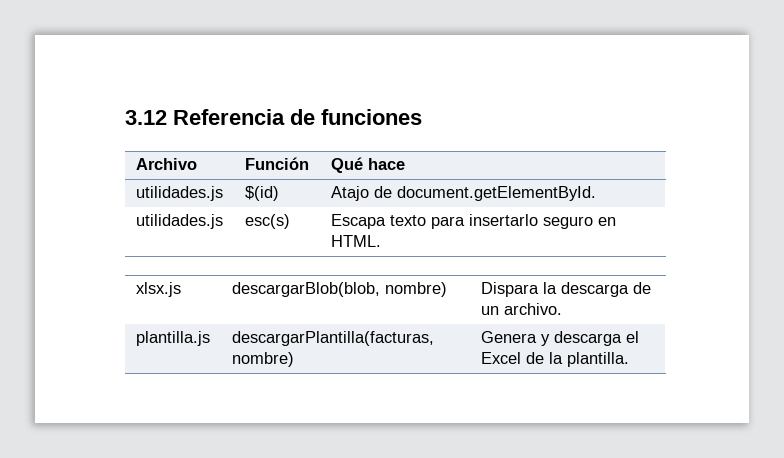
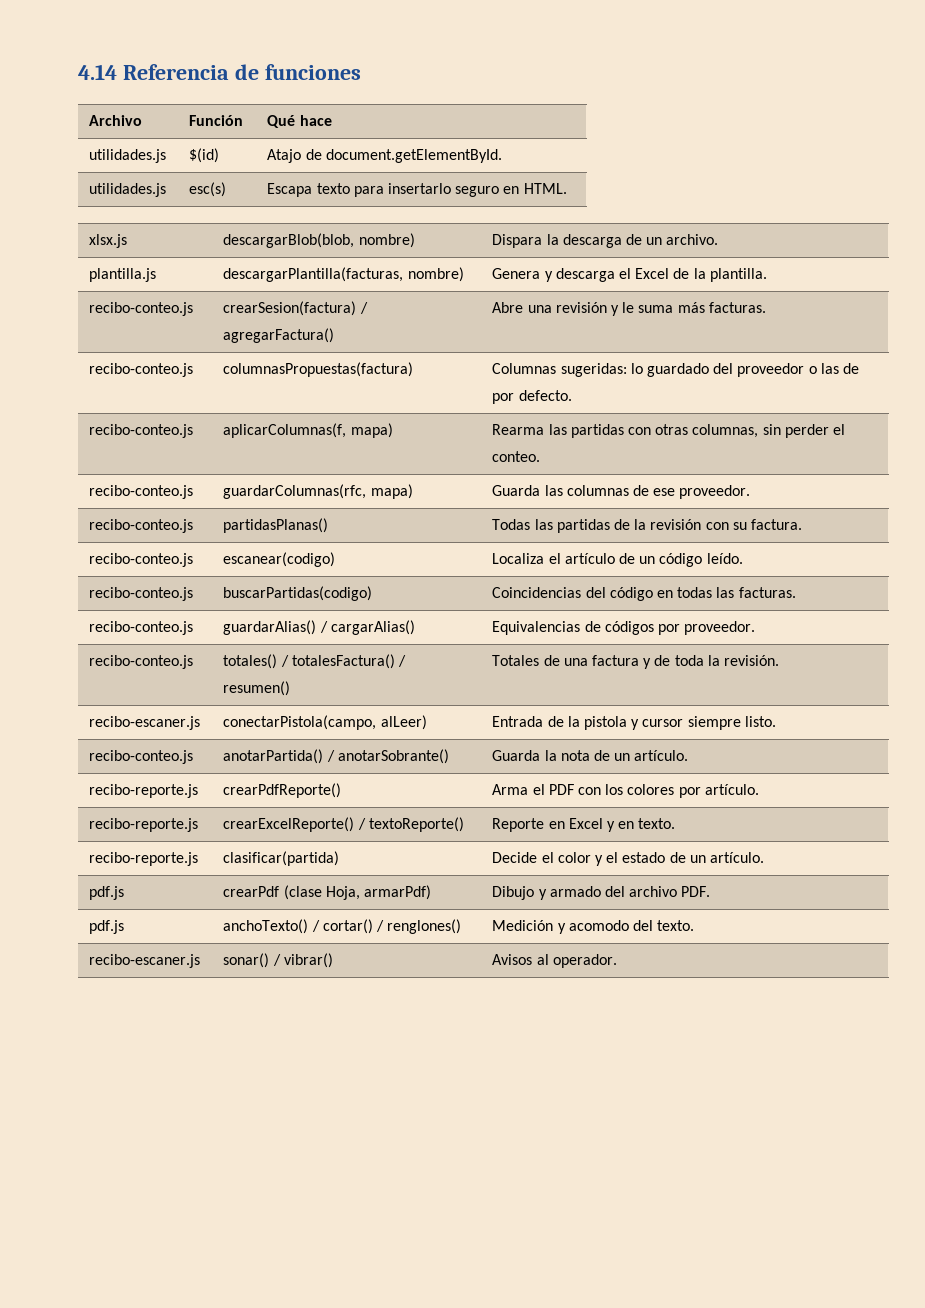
[125,110,167,125] 3.12 -> [78,64,117,80] 4.14
(629, 359) none -> [89,302,194,316] [223,301,368,316] [223,328,335,343] [492,302,766,316] [89,363,194,377] [223,362,414,377] [492,363,859,377] [492,390,572,404] [89,424,194,438] [223,423,393,438] [492,424,845,438] [492,451,541,462] [89,485,194,499] [223,484,413,499] [492,485,751,499] [89,519,194,533] [223,518,329,533] [492,519,802,533] [89,553,194,567] [223,552,336,567] [492,553,743,567] [89,587,194,601] [223,586,373,601] [492,587,796,601] [89,621,194,635] [223,620,415,635] [492,621,756,635] [89,655,194,669] [223,654,406,669] [223,681,291,696] [492,655,779,669] [89,716,201,730] [223,715,427,730] [492,716,776,730] [89,750,194,764] [223,749,449,764] [492,750,689,761] [89,784,199,798] [223,783,342,798] [492,784,759,798] [89,818,199,832] [223,817,464,832] [492,818,676,832] [89,852,199,866] [223,851,340,866] [492,852,764,866] [89,886,125,900] [223,885,431,900] [492,886,711,900] [89,920,125,934] [223,919,462,934] [492,920,695,934] [89,954,201,968] [223,953,333,968] [492,954,617,968] // recibo-conteo.js | crearSesion(factura) / agregarFactura() | Abre una revisión y le suma más facturas. // recibo-conteo.js | columnasPropuestas(factura) | Columnas sugeridas: lo guardado del proveedor o las de por defecto. // recibo-conteo.js | aplicarColumnas(f, mapa) | Rearma las partidas con otras columnas, sin perder el conteo. // recibo-conteo.js | guardarColumnas(rfc, mapa) | Guarda las columnas de ese proveedor. // recibo-conteo.js | partidasPlanas() | Todas las partidas de la revisión con su factura. // recibo-conteo.js | escanear(codigo) | Localiza el artículo de un código leído. // recibo-conteo.js | buscarPartidas(codigo) | Coincidencias del código en todas las facturas. // recibo-conteo.js | guardarAlias() / cargarAlias() | Equivalencias de códigos por proveedor. // recibo-conteo.js | totales() / totalesFactura() / resumen() | Totales de una factura y de toda la revisión. // recibo-escaner.js | conectarPistola(campo, alLeer) | Entrada de la pistola y cursor siempre listo. // recibo-conteo.js | anotarPartida() / anotarSobrante() | Guarda la nota de un artículo. // recibo-reporte.js | crearPdfReporte() | Arma el PDF con los colores por artículo. // recibo-reporte.js | crearExcelReporte() / textoReporte() | Reporte en Excel y en texto. // recibo-reporte.js | clasificar(partida) | Decide el color y el estado de un artículo. // pdf.js | crearPdf (clase Hoja, armarPdf) | Dibujo y armado del archivo PDF. // pdf.js | anchoTexto() / cortar() / renglones() | Medición y acomodo del texto. // recibo-escaner.js | sonar() / vibrar() | Avisos al operador.

